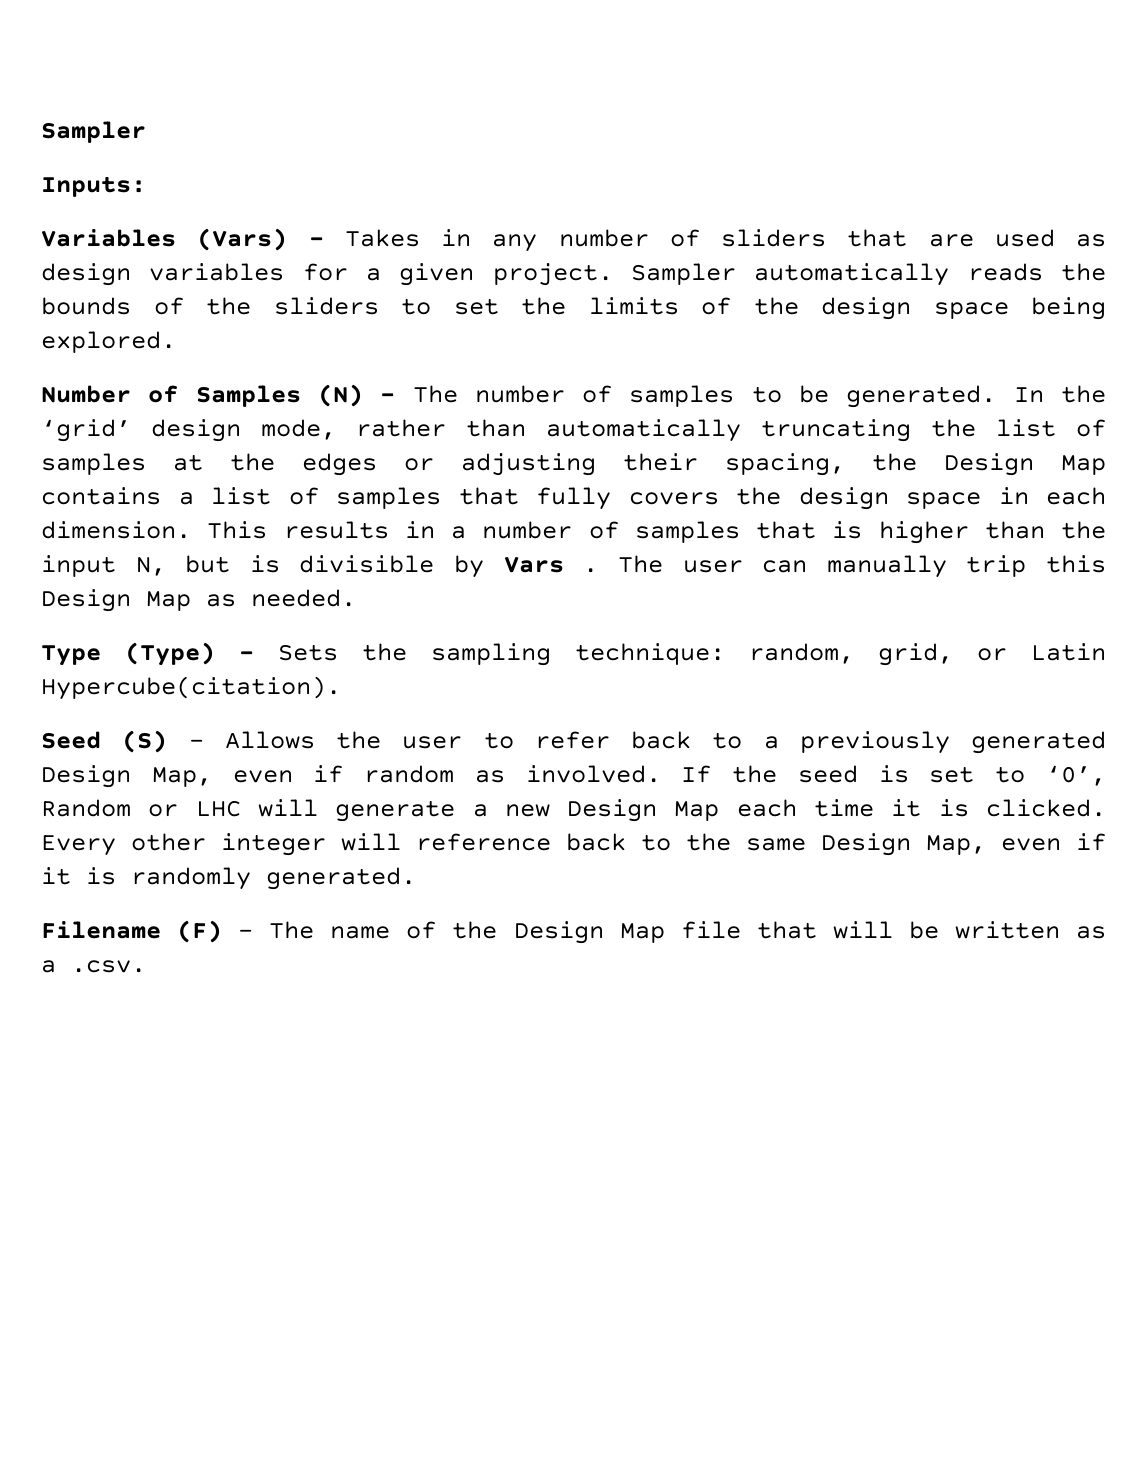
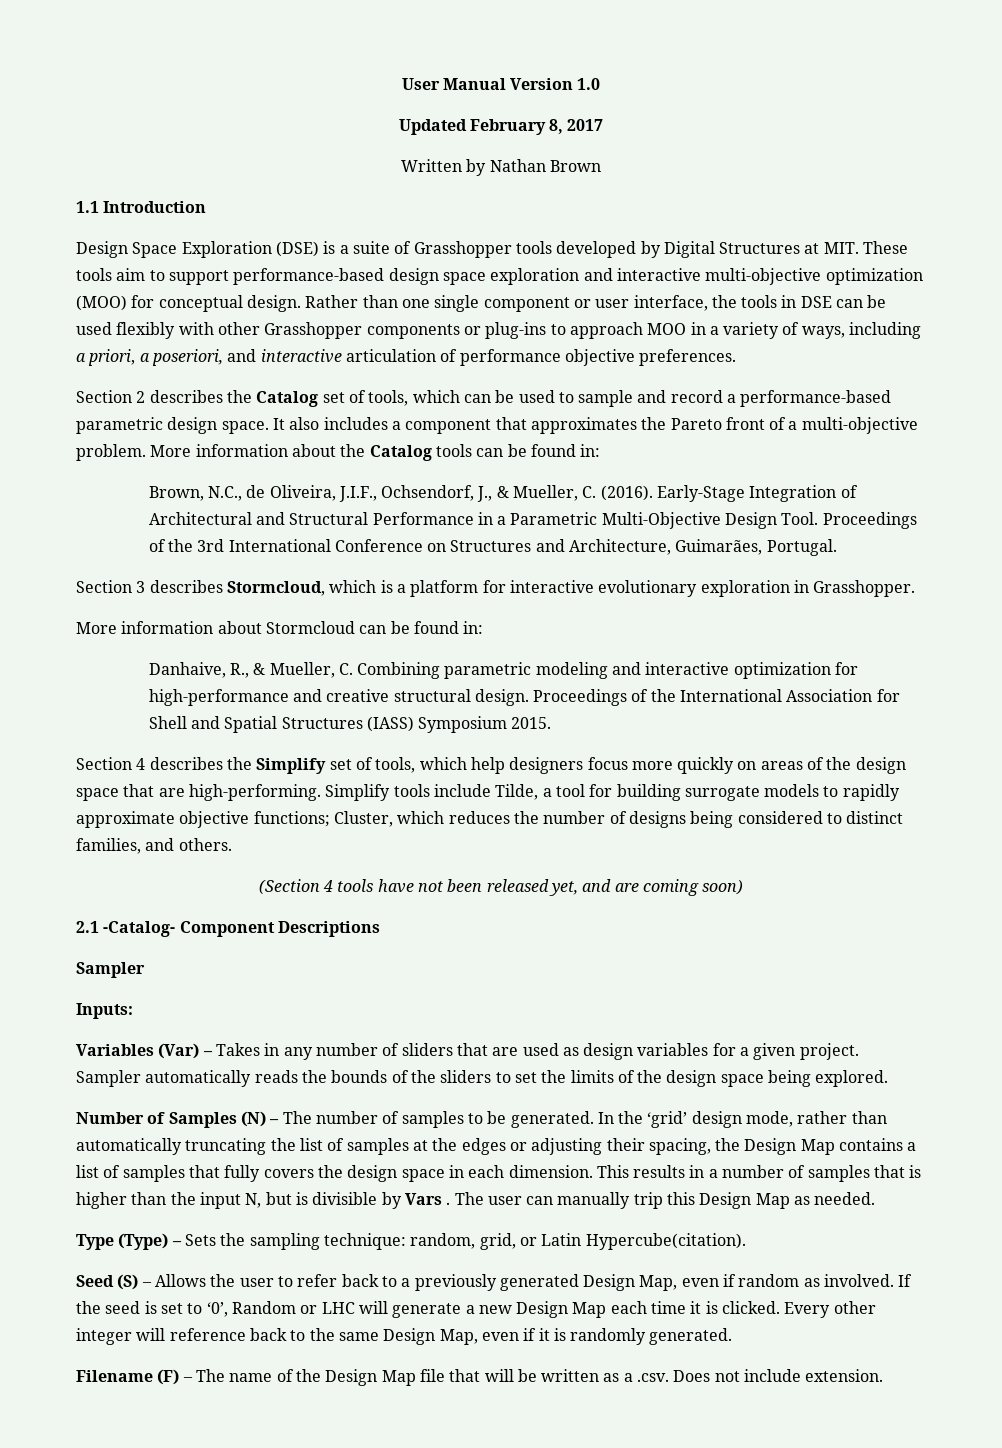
(41, 132) none -> [401,78,601,90] [398,119,604,135] [401,159,601,176] [76,201,207,213] [76,241,909,258] [76,268,923,285] [76,295,887,312] [76,322,922,339] [76,349,737,366] [76,390,892,407] [76,417,918,434] [76,444,601,461] [148,485,858,502] [148,512,917,529] [148,539,837,556] [76,580,916,597] [76,621,484,634] [148,662,859,679] [148,689,900,706] [148,716,552,733] [76,757,906,774] [76,784,900,801] [76,811,904,828] [76,838,232,854] [258,879,744,896] [76,921,380,937] User Manual Version 1.0 // Updated February 8, 2017 // Written by Nathan Brown // 1.1 Introduction // Design Space Exploration (DSE) is a suite of Grasshopper tools developed by Digital Structures at MIT. These tools aim to support performance-based design space exploration and interactive multi-objective optimization (MOO) for conceptual design. Rather than one single component or user interface, the tools in DSE can be used flexibly with other Grasshopper components or plug-ins to approach MOO in a variety of ways, including a priori, a poseriori, and interactive articulation of performance objective preferences. // Section 2 describes the Catalog set of tools, which can be used to sample and record a performance-based parametric design space. It also includes a component that approximates the Pareto front of a multi-objective problem. More information about the Catalog tools can be found in: // Brown, N.C., de Oliveira, J.I.F., Ochsendorf, J., & Mueller, C. (2016). Early-Stage Integration of Architectural and Structural Performance in a Parametric Multi-Objective Design Tool. Proceedings of the 3rd International Conference on Structures and Architecture, Guimarães, Portugal. // Section 3 describes Stormcloud, which is a platform for interactive evolutionary exploration in Grasshopper. // More information about Stormcloud can be found in: // Danhaive, R., & Mueller, C. Combining parametric modeling and interactive optimization for high-performance and creative structural design. Proceedings of the International Association for Shell and Spatial Structures (IASS) Symposium 2015. // Section 4 describes the Simplify set of tools, which help designers focus more quickly on areas of the design space that are high-performing. Simplify tools include Tilde, a tool for building surrogate models to rapidly approximate objective functions; Cluster, which reduces the number of designs being considered to distinct families, and others. // (Section 4 tools have not been released yet, and are coming soon) // 2.1 -Catalog- Component Descriptions //
[197,228,288,251] (Vars) -> [158,1043,200,1059] (Var)
(146, 966) none -> [673,1369,884,1382] Does not include extension.

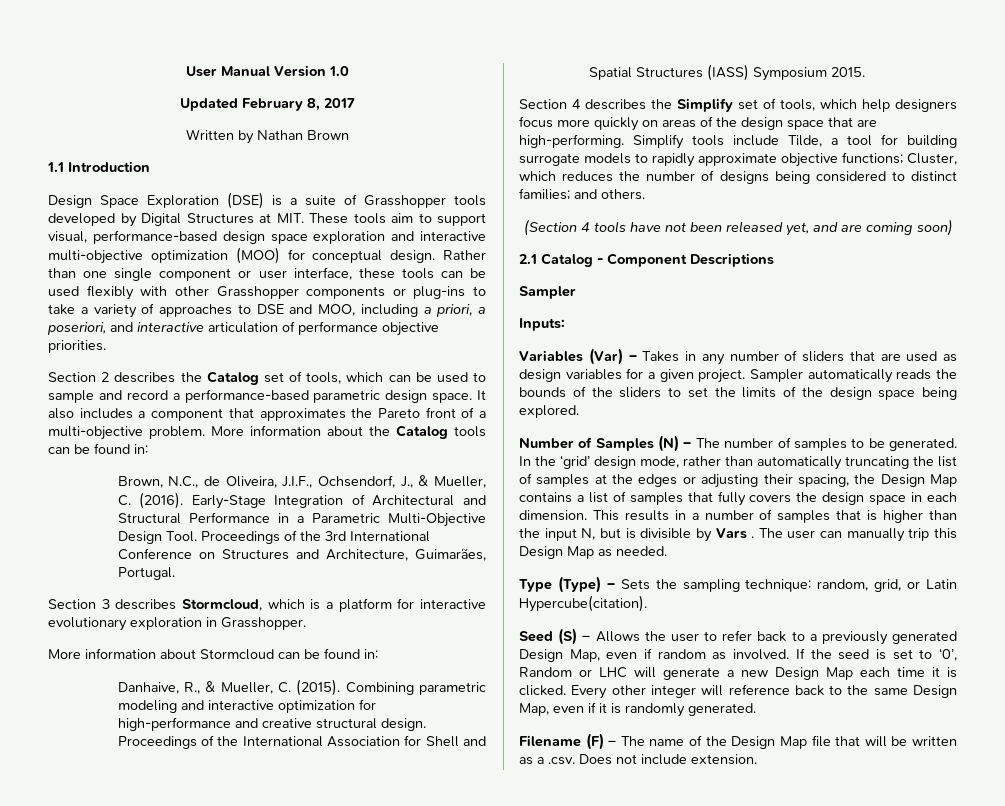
(229, 277) none -> [48,231,87,243] visual,
[711,295,832,308] the tools in DSE -> [358,268,434,279] these tools
[569,322,845,339] approach MOO in a variety of ways, -> [48,303,355,318] take a variety of approaches to DSE and MOO,
[639,349,737,366] preferences. -> [48,340,106,353] priorities.
(353, 669) none -> [296,679,341,696] (2015).
[76,838,141,854] families, -> [519,188,570,200] families;
[103,921,176,937] -Catalog- -> [541,253,603,267] Catalog -

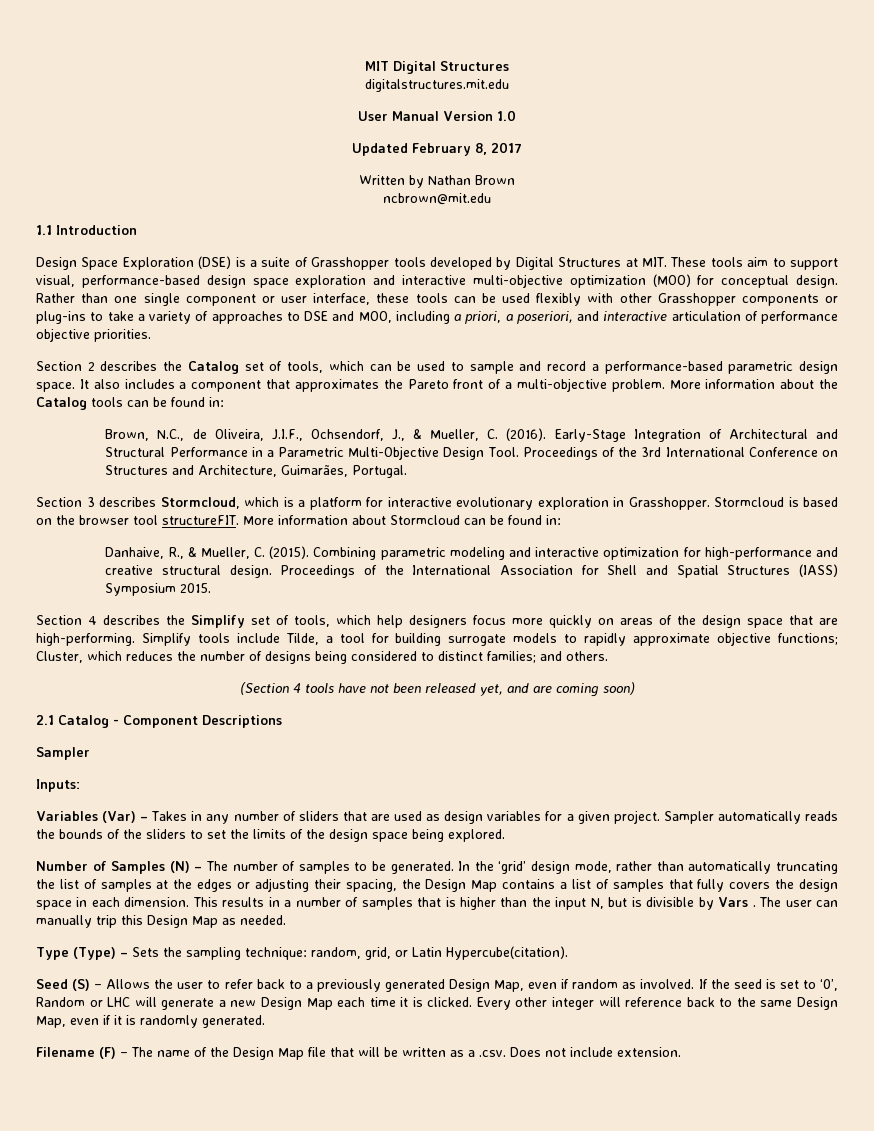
(185, 71) none -> [365,61,509,74] [365,79,509,92] MIT Digital Structures // digitalstructures.mit.edu //
(349, 135) none -> [383,193,491,205] // ncbrown@mit.edu
(306, 623) // -> [714,497,838,507] [36,515,239,525] Stormcloud is based on the browser tool structureFIT.

